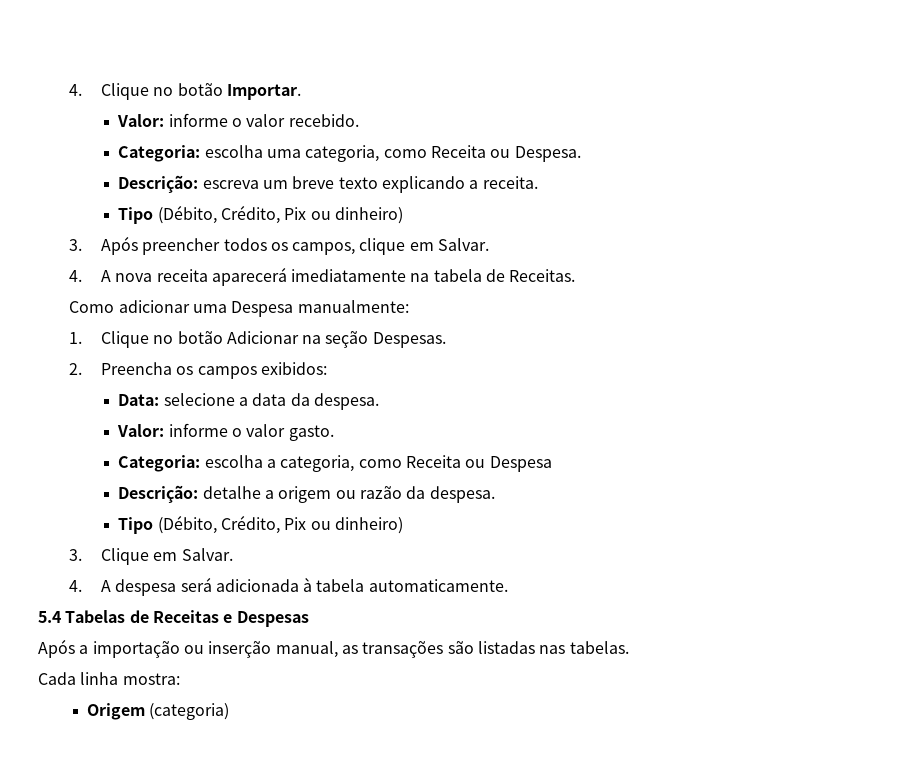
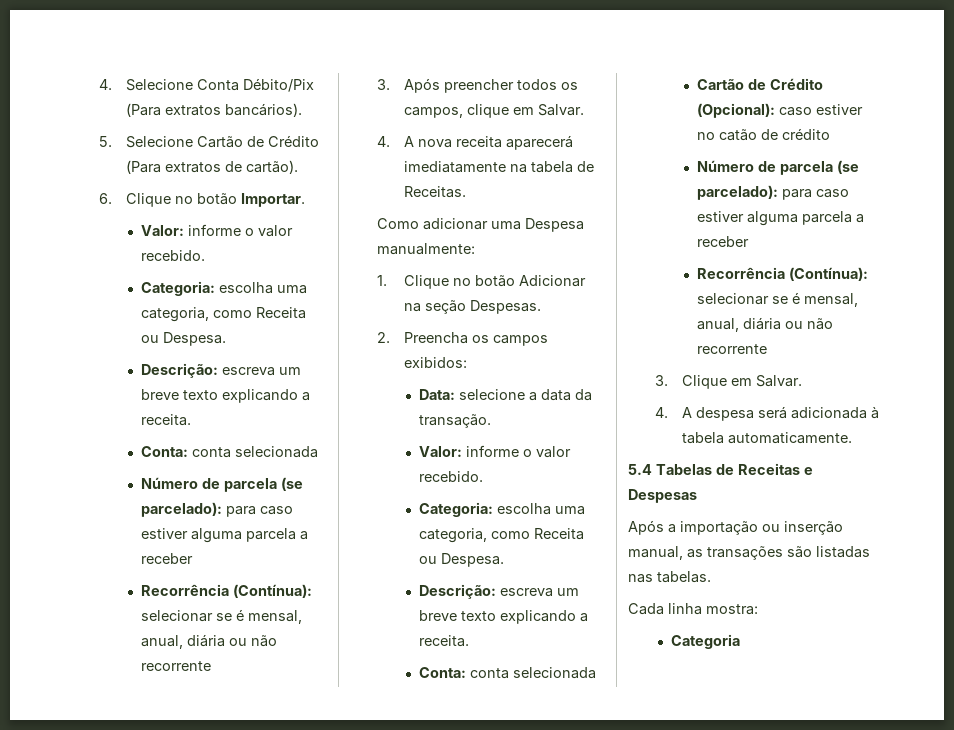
[69,84,83,96] 4. -> [98,78,314,92] [125,103,302,117] [98,135,319,148] [125,160,298,174] [98,193,112,204] 4. Selecione Conta Débito/Pix (Para extratos bancários). // 5. Selecione Cartão de Crédito (Para extratos de cartão). // 6.
[118,205,404,224] Tipo (Débito, Crédito, Pix ou dinheiro) -> [141,446,319,458] [141,477,304,492] [141,502,294,517] [141,528,309,543] [141,553,194,564] [141,584,313,598] [141,609,303,624] [141,634,278,649] [141,661,212,671] Conta: conta selecionada // Número de parcela (se parcelado): para caso estiver alguma parcela a receber // Recorrência (Contínua): selecionar se é mensal, anual, diária ou não recorrente
[314,393,380,410] [117,423,334,441] [118,455,552,472] [118,485,495,503] [118,515,404,534] despesa. // Valor: informe o valor gasto. // Categoria: escolha a categoria, como Receita ou Despesa // Descrição: detalhe a origem ou razão da despesa. // Tipo (Débito, Crédito, Pix ou dinheiro) -> [419,414,492,428] [419,445,572,458] [419,471,484,482] [419,502,586,517] [419,528,585,543] [419,553,505,567] [419,584,580,599] [419,610,589,624] [419,635,470,647] [419,667,597,679] [697,78,824,90] [697,103,864,118] [697,128,831,141] [697,160,860,175] [697,185,850,200] [697,211,865,226] [697,236,750,247] [697,267,869,281] [697,292,859,307] [697,317,834,332] [697,344,768,354] transação. // Valor: informe o valor recebido. // Categoria: escolha uma categoria, como Receita ou Despesa. // Descrição: escreva um breve texto explicando a receita. // Conta: conta selecionada // Cartão de Crédito (Opcional): caso estiver no catão de crédito // Número de parcela (se parcelado): para caso estiver alguma parcela a receber // Recorrência (Contínua): selecionar se é mensal, anual, diária ou não recorrente
[87,703,230,720] Origem (categoria) -> [670,634,740,649] Categoria

